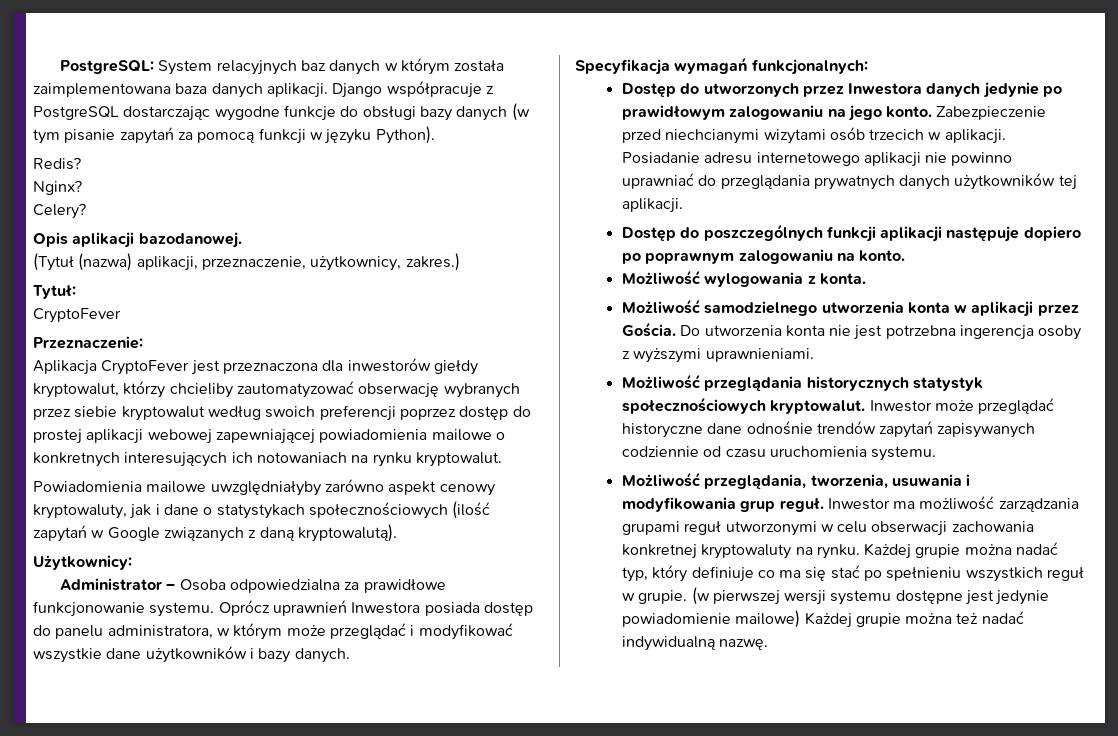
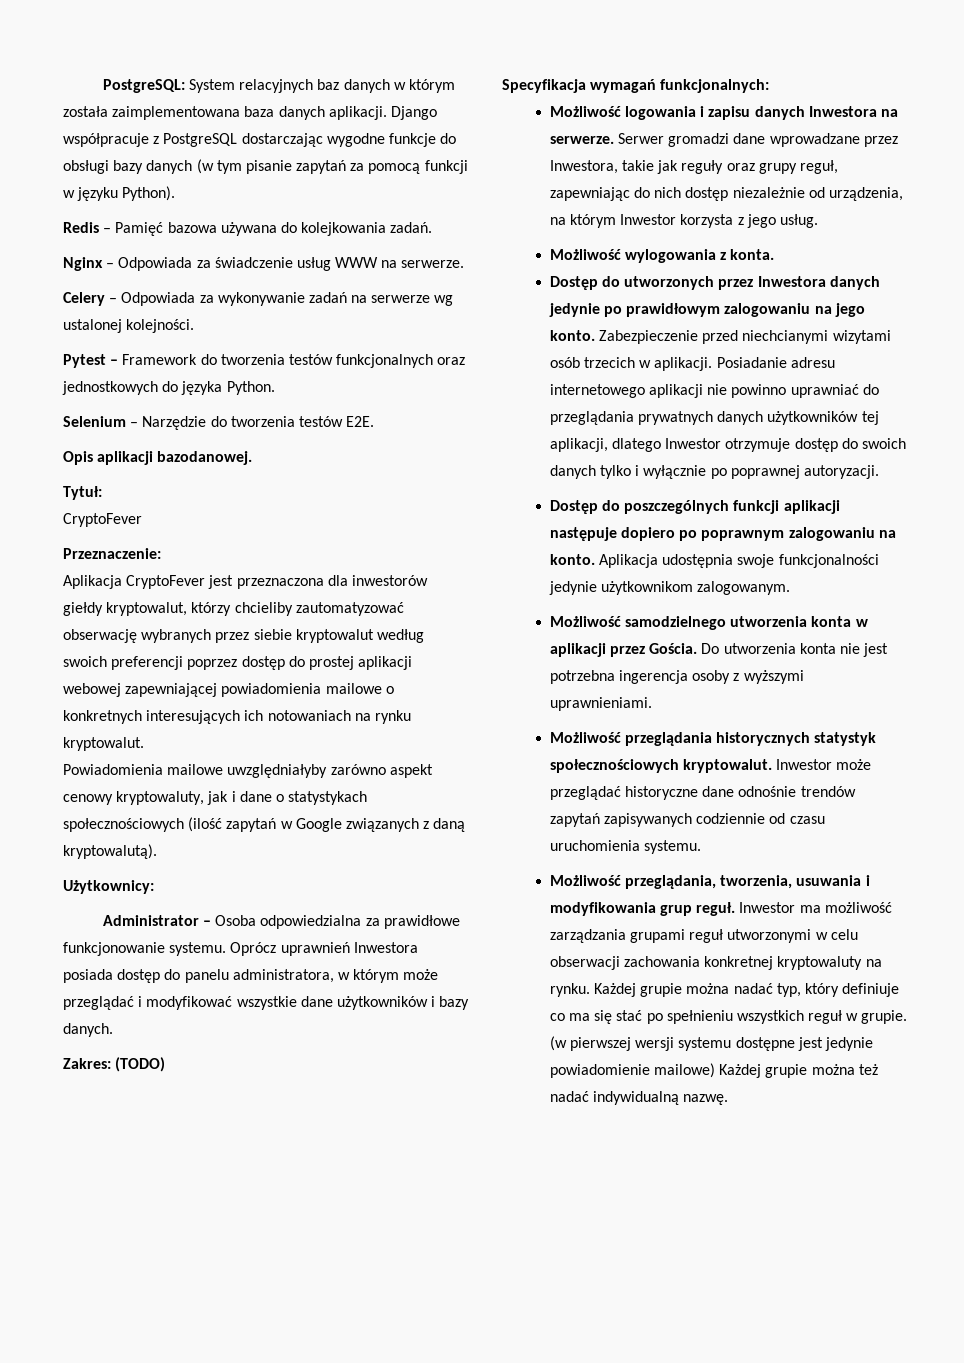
[33,157,81,170] [33,180,82,195] [33,203,86,219] [33,232,242,248] [33,253,460,271] Redis? // Nginx? // Celery? // Opis aplikacji bazodanowej. // (Tytuł (nazwa) aplikacji, przeznaczenie, użytkownicy, zakres.) -> [63,222,433,236] [63,257,465,271] [63,292,454,306] [63,319,195,333] [63,354,466,368] [62,381,275,395] [63,416,375,430] [63,451,253,465] Redis – Pamięć bazowa używana do kolejkowania zadań. // Nginx – Odpowiada za świadczenie usług WWW na serwerze. // Celery – Odpowiada za wykonywanie zadań na serwerze wg ustalonej kolejności. // Pytest – Framework do tworzenia testów funkcjonalnych oraz jednostkowych do języka Python. // Selenium – Narzędzie do tworzenia testów E2E. // Opis aplikacji bazodanowej.
(350, 655) none -> [63,1057,166,1072] // Zakres: (TODO)
(868, 67) none -> [549,106,898,120] [549,133,898,147] [549,160,838,174] [549,187,903,201] [549,214,818,228] [549,249,775,263] // Możliwość logowania i zapisu danych Inwestora na serwerze. Serwer gromadzi dane wprowadzane przez Inwestora, takie jak reguły oraz grupy reguł, zapewniając do nich dostęp niezależnie od urządzenia, na którym Inwestor korzysta z jego usług. // Możliwość wylogowania z konta.
[621,198,683,213] aplikacji. -> [549,438,906,452] [549,465,879,479] aplikacji, dlatego Inwestor otrzymuje dostęp do swoich danych tylko i wyłącznie po poprawnej autoryzacji.
[621,270,866,287] // Możliwość wylogowania z konta. -> [598,554,879,568] [548,581,791,595] Aplikacja udostępnia swoje funkcjonalności jedynie użytkownikom zalogowanym.

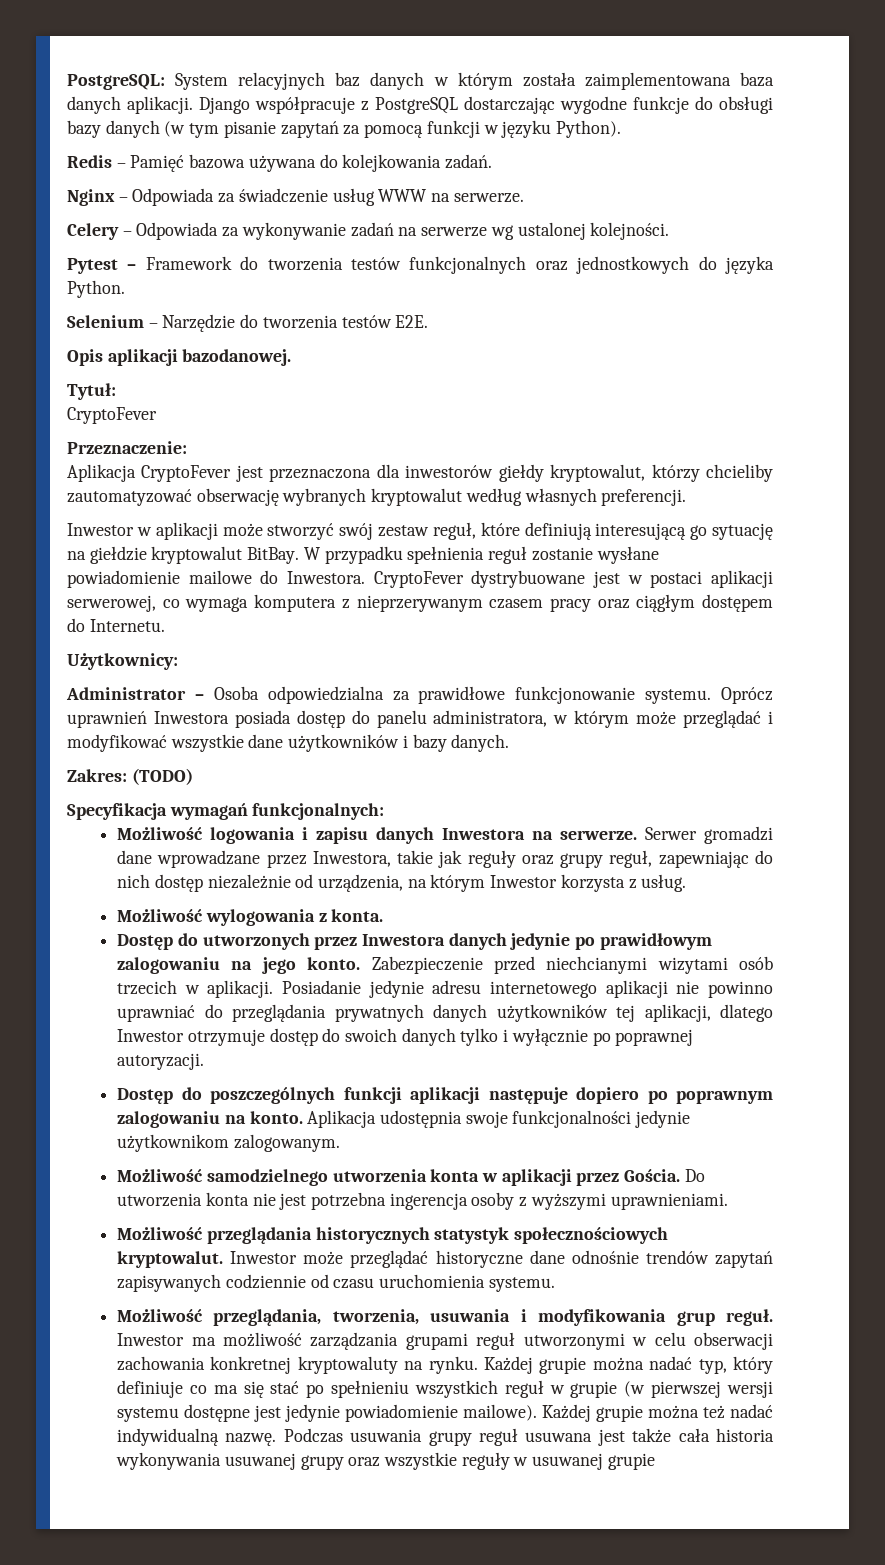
[215,629,424,643] [63,656,413,670] [63,683,394,697] [63,710,411,724] [63,737,144,751] [63,764,433,778] [63,791,368,805] [63,817,466,832] [63,844,157,859] przez siebie kryptowalut według swoich preferencji poprzez dostęp do prostej aplikacji webowej zapewniającej powiadomienia mailowe o konkretnych interesujących ich notowaniach na rynku kryptowalut. // Powiadomienia mailowe uwzględniałyby zarówno aspekt cenowy kryptowaluty, jak i dane o statystykach społecznościowych (ilość zapytań w Google związanych z daną kryptowalutą). -> [371,488,687,506] [67,522,774,540] [67,546,659,564] [67,570,773,588] [67,594,774,612] [67,618,165,632] kryptowalut według własnych preferencji. // Inwestor w aplikacji może stworzyć swój zestaw reguł, które definiują interesującą go sytuację na giełdzie kryptowalut BitBay. W przypadku spełnienia reguł zostanie wysłane powiadomienie mailowe do Inwestora. CryptoFever dystrybuowane jest w postaci aplikacji serwerowej, co wymaga komputera z nieprzerywanym czasem pracy oraz ciągłym dostępem do Internetu.
[746,214,776,228] jego -> (637, 884) none
(787, 362) none -> [368,980,424,998] jedynie
[861,1010,908,1024] grupie. -> [570,1381,618,1398] grupie
[653,1063,715,1078] mailowe) -> [463,1404,538,1421] mailowe).
(729, 1099) none -> [283,1428,774,1446] [116,1452,655,1470] Podczas usuwania grupy reguł usuwana jest także cała historia wykonywania usuwanej grupy oraz wszystkie reguły w usuwanej grupie

